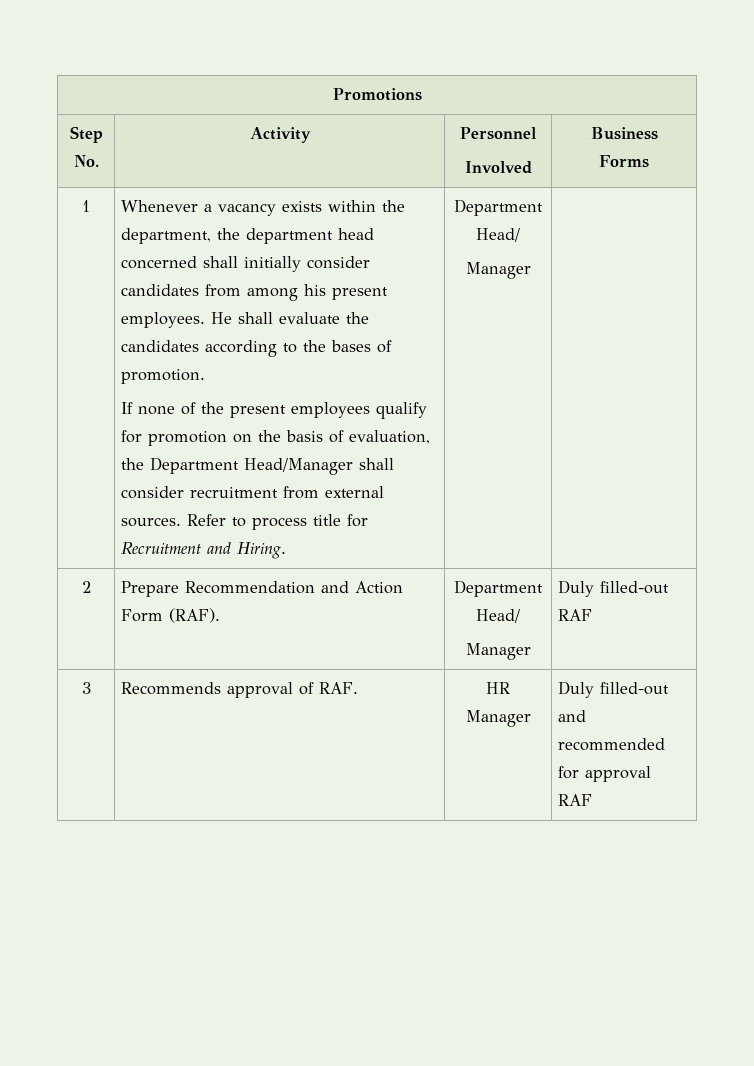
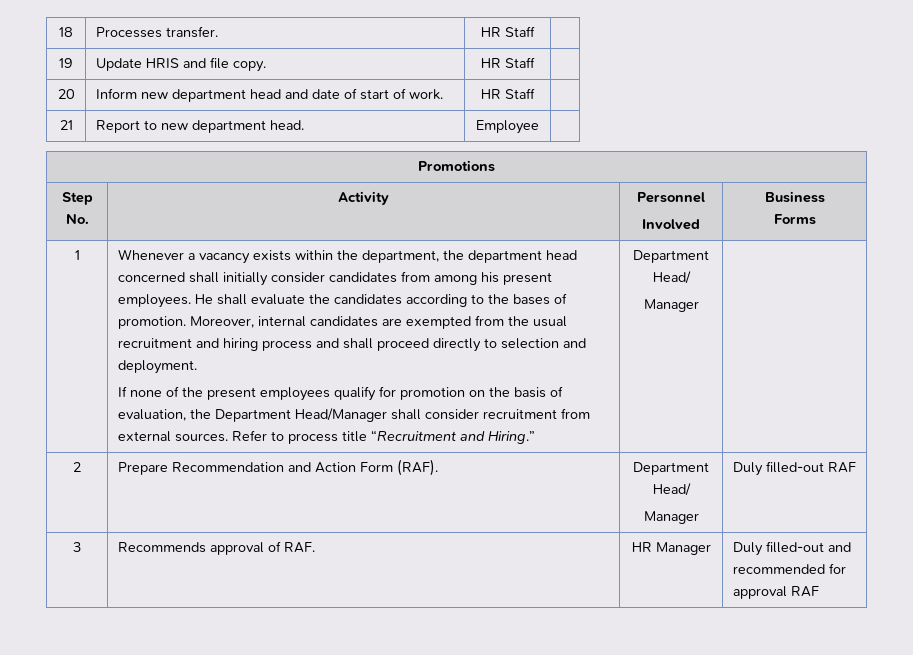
(332, 94) none -> [59,27,73,37] [95,26,218,38] [481,26,535,37] [59,58,73,68] [95,57,266,72] [481,57,535,68] [57,89,75,99] [95,88,443,102] [481,88,535,99] [59,120,73,130] [95,120,304,133] [476,120,539,134] 18 | Processes transfer. | HR Staff | // 19 | Update HRIS and file copy. | HR Staff | // 20 | Inform new department head and date of start of work. | HR Staff | // 21 | Report to new department head. | Employee | //
(206, 376) none -> [189,315,567,329] [117,338,586,352] [117,360,197,374] Moreover, internal candidates are exempted from the usual recruitment and hiring process and shall proceed directly to selection and deployment.
[347,514,369,527] [121,542,287,559] for Recruitment and Hiring. -> [370,430,535,444] “Recruitment and Hiring.”

